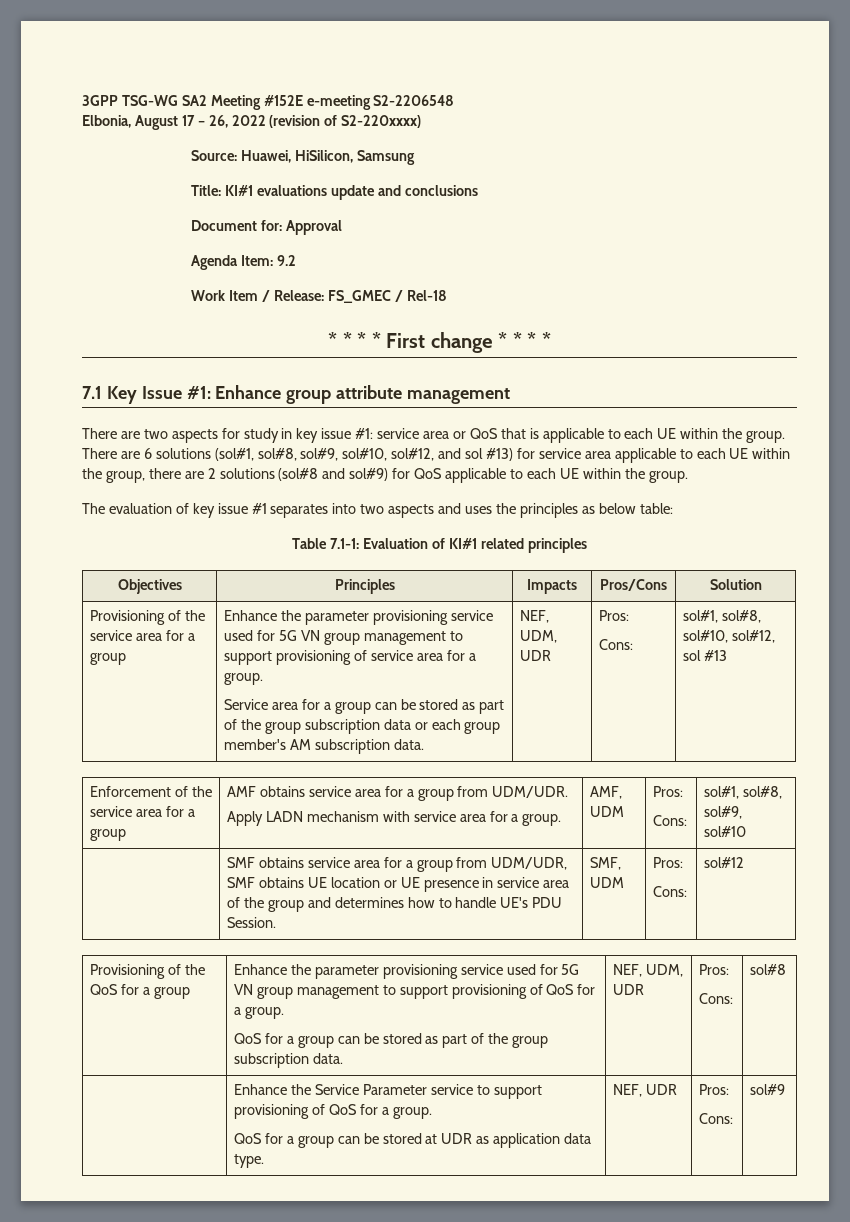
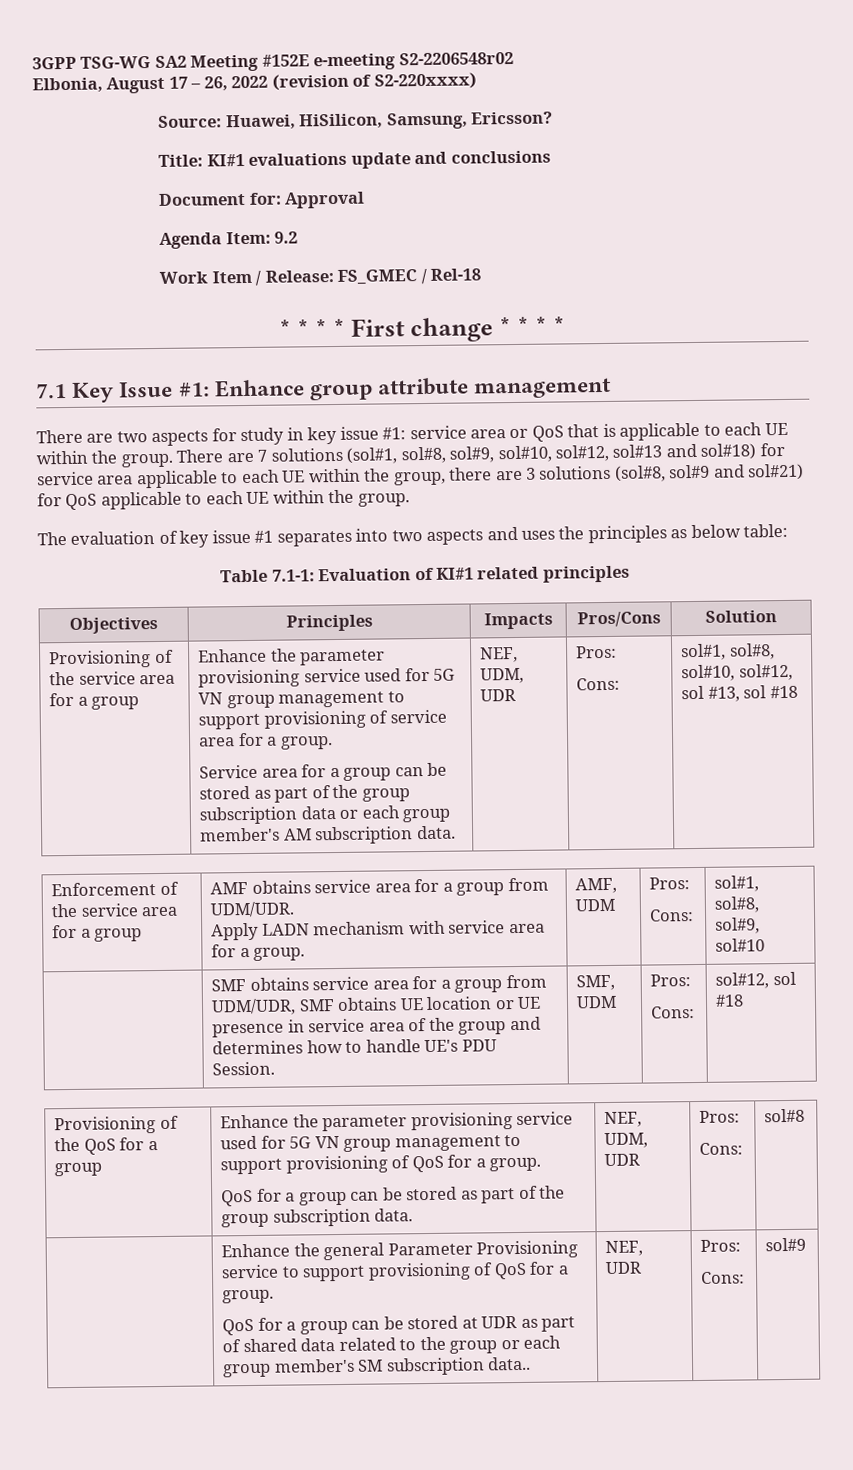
[373,95,455,106] S2-2206548 -> [398,51,514,66] S2-2206548r02
[356,150,415,165] Samsung -> [386,111,554,130] Samsung, Ericsson?
[143,448,152,459] 6 -> [257,449,268,462] 7
[438,448,514,461] and sol #13) -> [612,443,757,460] sol#13 and sol#18)
[207,468,389,481] 2 solutions (sol#8 and sol#9) -> [526,463,805,482] 3 solutions (sol#8, sol#9 and sol#21)
[703,650,727,661] #13 -> [707,685,798,702] #13, sol #18
[704,857,745,868] sol#12 -> [715,971,796,989] [715,994,745,1007] sol#12, sol #18
[314,1084,427,1095] Service Parameter -> [323,1240,579,1261] general Parameter Provisioning
[493,1133,592,1148] [234,1154,265,1168] application data type. -> [541,1316,576,1332] [222,1335,562,1354] [223,1356,532,1378] part of shared data related to the group or each group member's SM subscription data..

